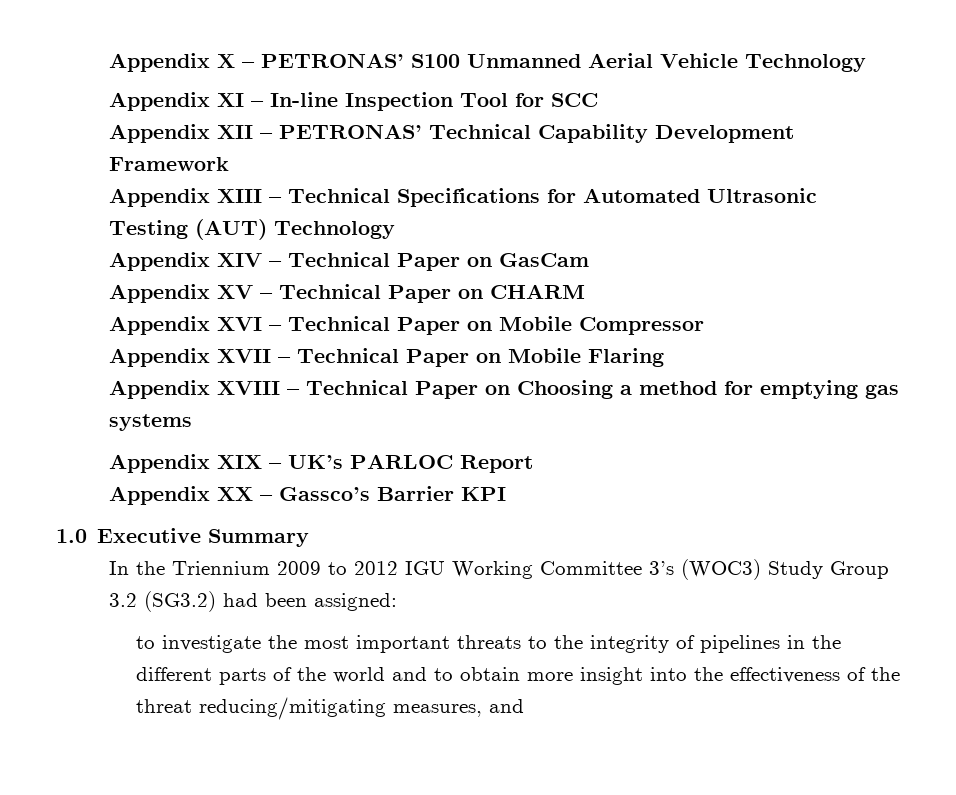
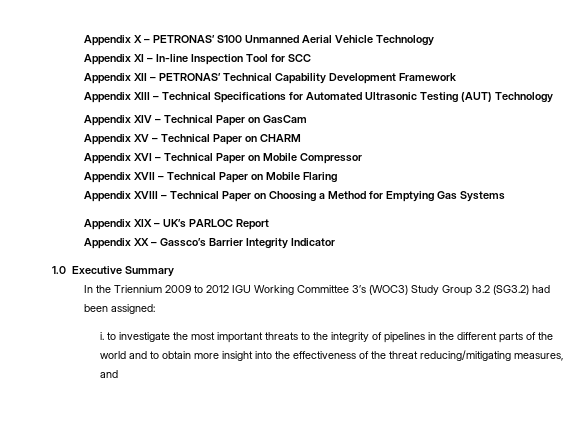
[639,380,900,399] [109,414,193,431] method for emptying gas systems -> [328,191,506,202] Method for Emptying Gas Systems
[461,487,507,501] KPI -> [246,238,336,249] Integrity Indicator
(398, 602) none -> [100,332,105,340] i.

